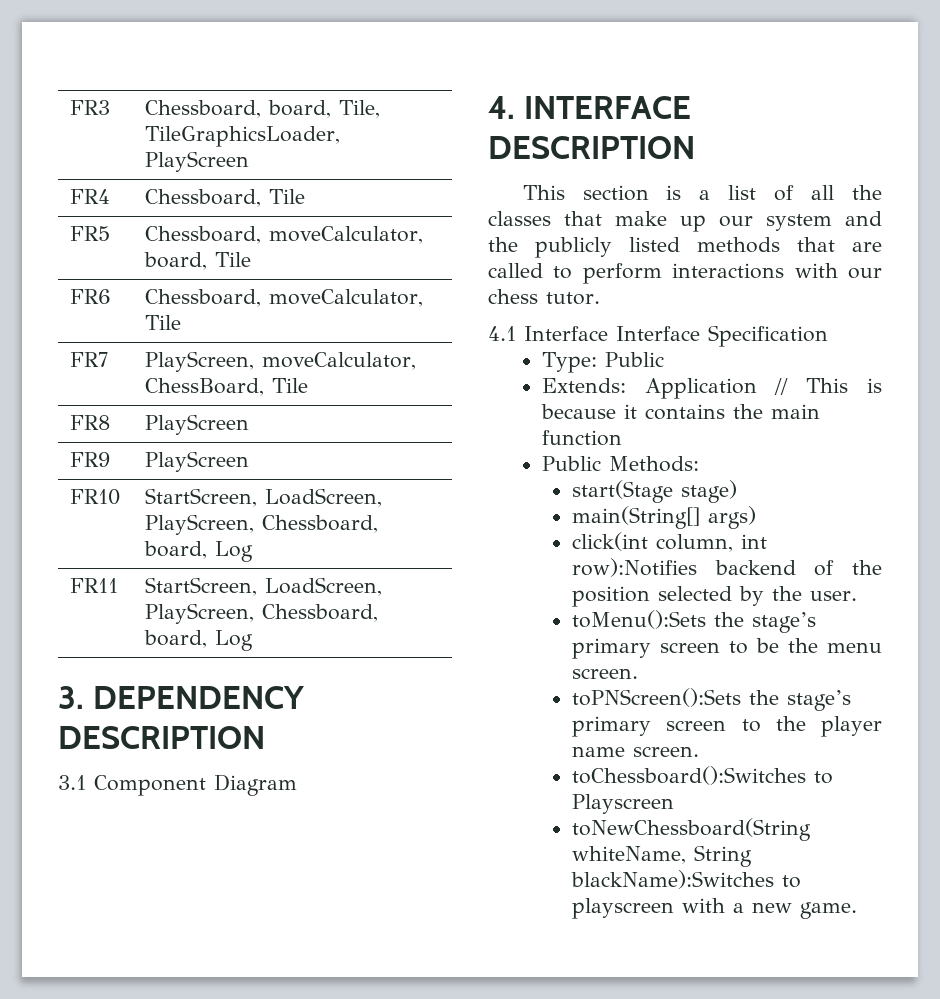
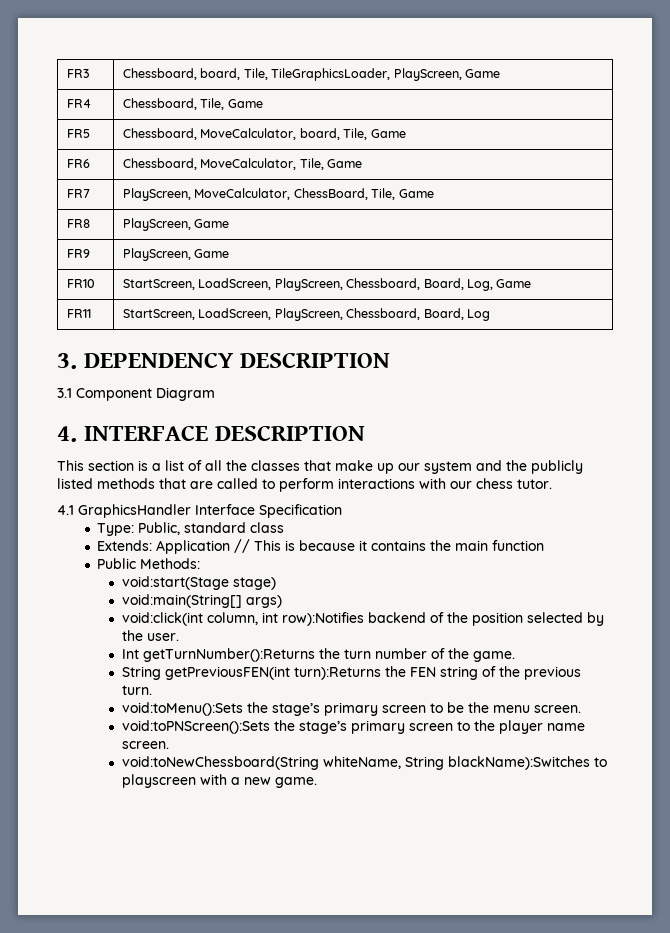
[145,151,250,172] PlayScreen -> [393,68,500,81] PlayScreen, Game
[269,189,306,204] Tile -> [200,98,263,110] Tile, Game
[269,226,424,244] [144,252,252,270] moveCalculator, board, Tile -> [200,128,406,140] MoveCalculator, board, Tile, Game
[269,289,424,307] [145,315,182,330] moveCalculator, Tile -> [200,158,363,170] MoveCalculator, Tile, Game
[262,352,417,370] [145,378,309,396] moveCalculator, ChessBoard, Tile -> [194,188,434,200] MoveCalculator, ChessBoard, Tile, Game
[145,414,250,435] PlayScreen -> [122,218,230,231] PlayScreen, Game
[145,451,250,472] PlayScreen -> [122,248,230,261] PlayScreen, Game
[144,541,254,562] board, Log -> [423,278,532,291] Board, Log, Game
[144,630,208,648] board, -> [423,308,464,320] Board,
[524,326,608,341] Interface -> [78,504,191,518] GraphicsHandler
[604,352,664,367] Public -> [138,522,285,535] Public, standard class
[572,480,674,503] start(Stage -> [122,576,230,590] void:start(Stage
[572,506,701,529] main(String[] -> [122,594,243,608] void:main(String[]
[572,532,649,551] click(int -> [122,612,204,626] void:click(int
[572,610,707,629] toMenu():Sets -> [122,648,516,662] [122,666,582,680] [122,685,153,695] [122,702,244,716] Int getTurnNumber():Returns the turn number of the game. // String getPreviousFEN(int turn):Returns the FEN string of the previous turn. // void:toMenu():Sets
[572,688,742,707] toPNScreen():Sets -> [122,720,271,734] void:toPNScreen():Sets
[572,766,834,785] [572,794,675,814] [572,818,812,841] toChessboard():Switches to Playscreen // toNewChessboard(String -> [122,756,320,770] void:toNewChessboard(String

